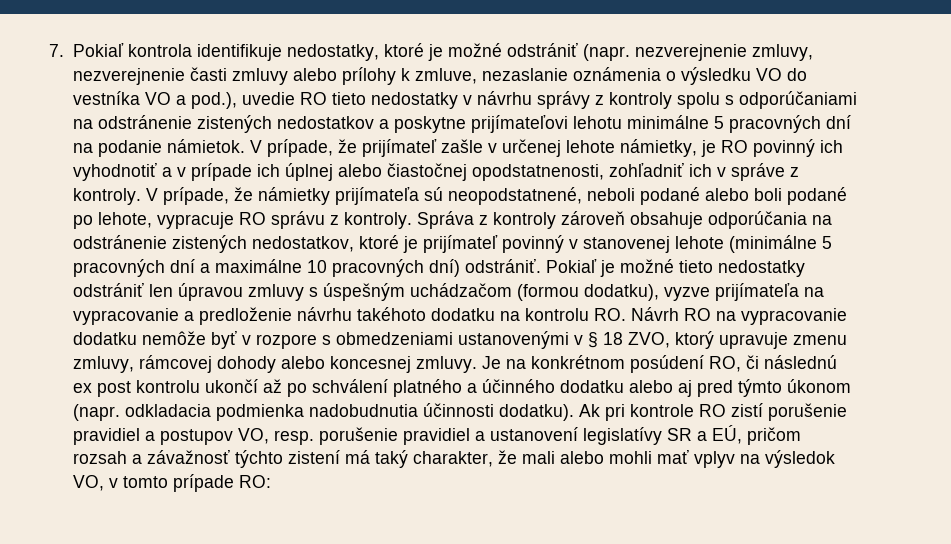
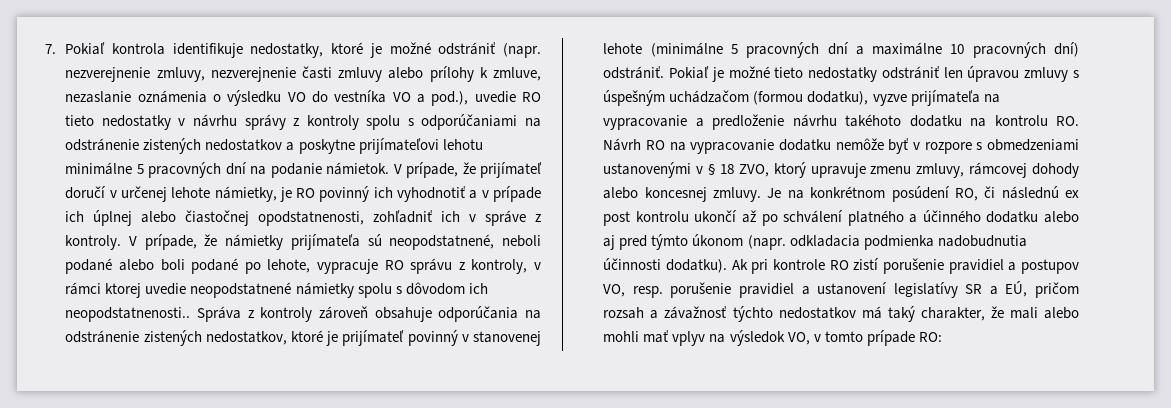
[440,139,483,153] zašle -> [65,186,107,199] doručí
[343,212,412,229] kontroly. -> [471,259,541,274] [65,282,488,298] [65,307,191,322] kontroly, v rámci ktorej uvedie neopodstatnené námietky spolu s dôvodom ich neopodstatnenosti..
[287,450,340,464] zistení -> [778,307,856,319] nedostatkov

